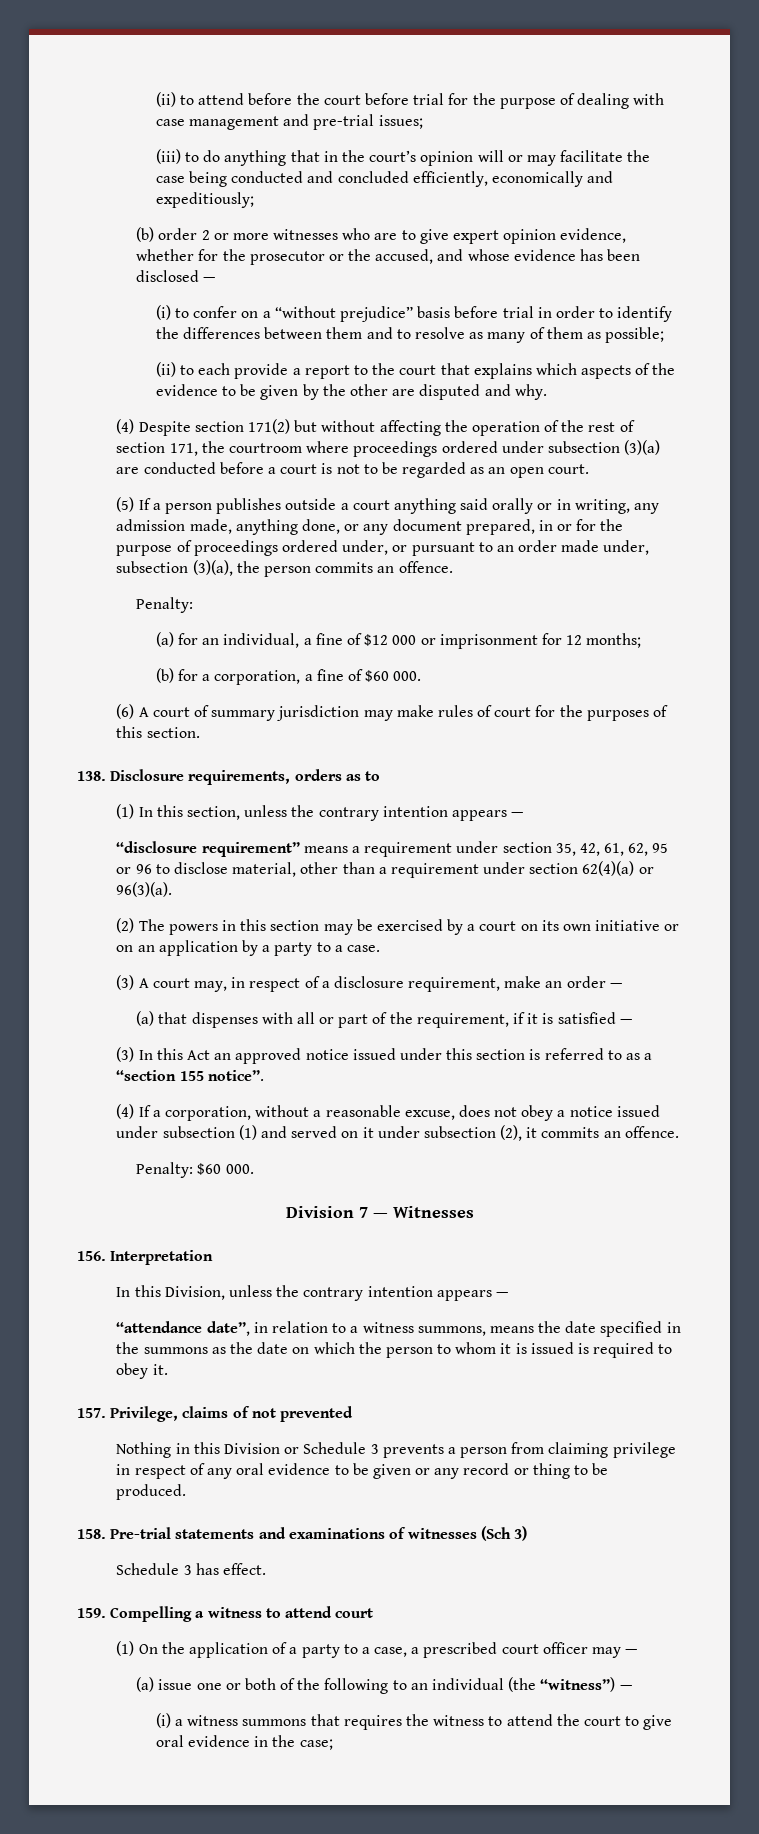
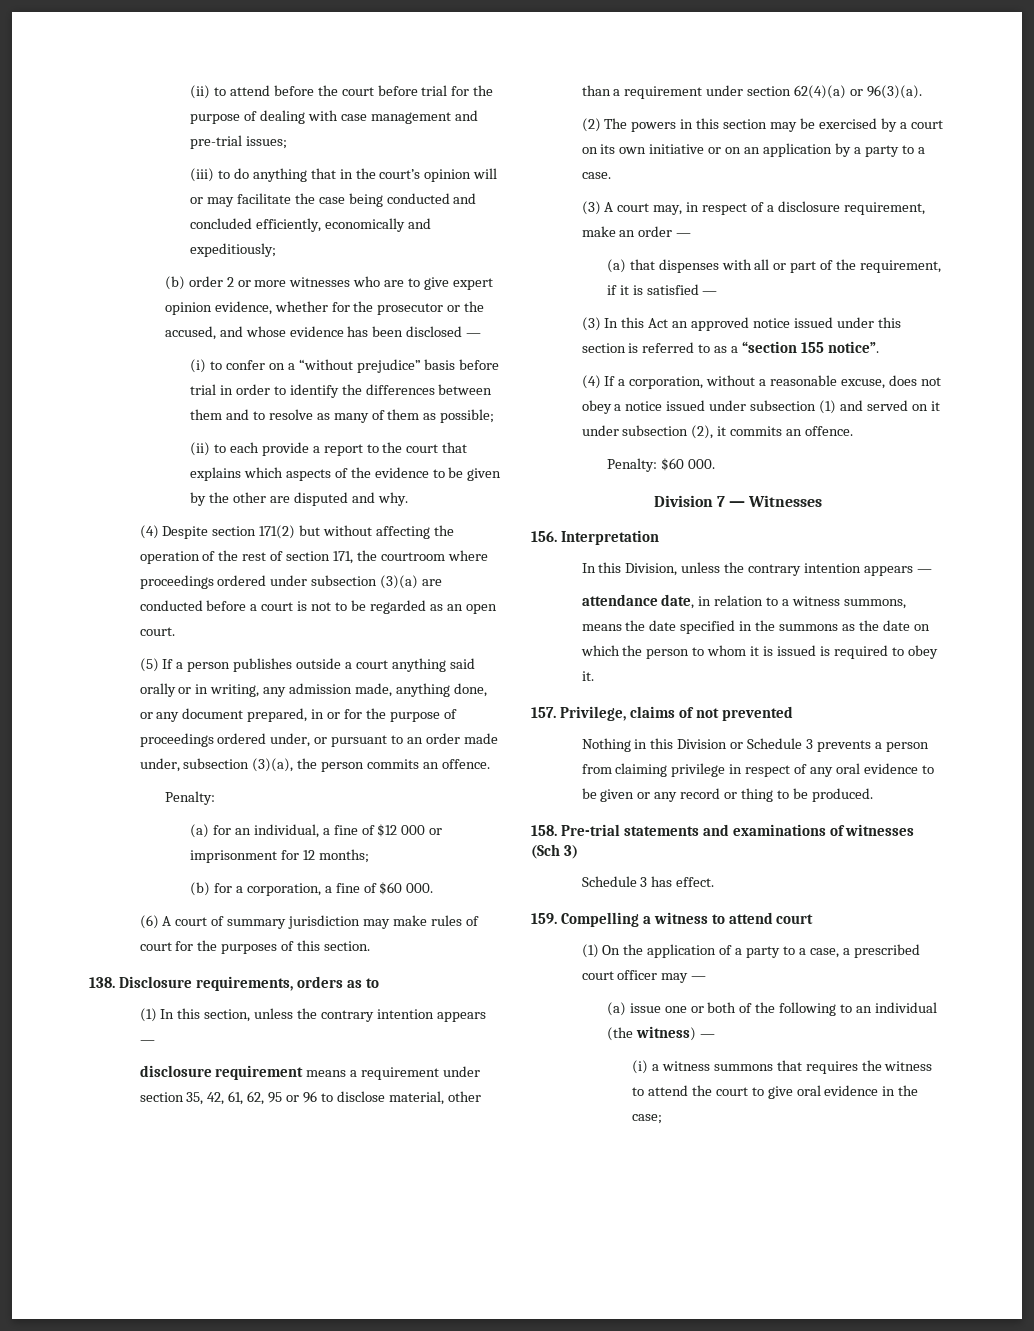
[116,841,300,857] “disclosure requirement” -> [139,1065,304,1080] disclosure requirement
[116,1321,250,1336] “attendance date”, -> [581,594,695,609] attendance date,
[540,1677,616,1692] “witness”) -> [635,1026,696,1041] witness)

